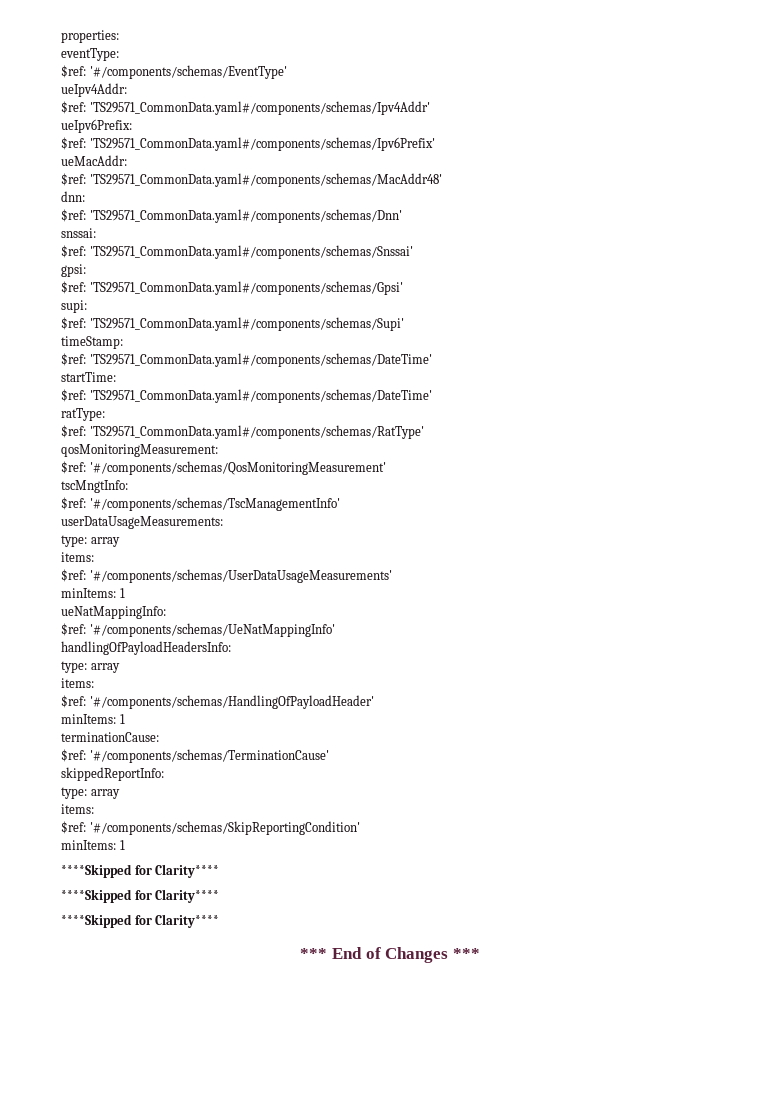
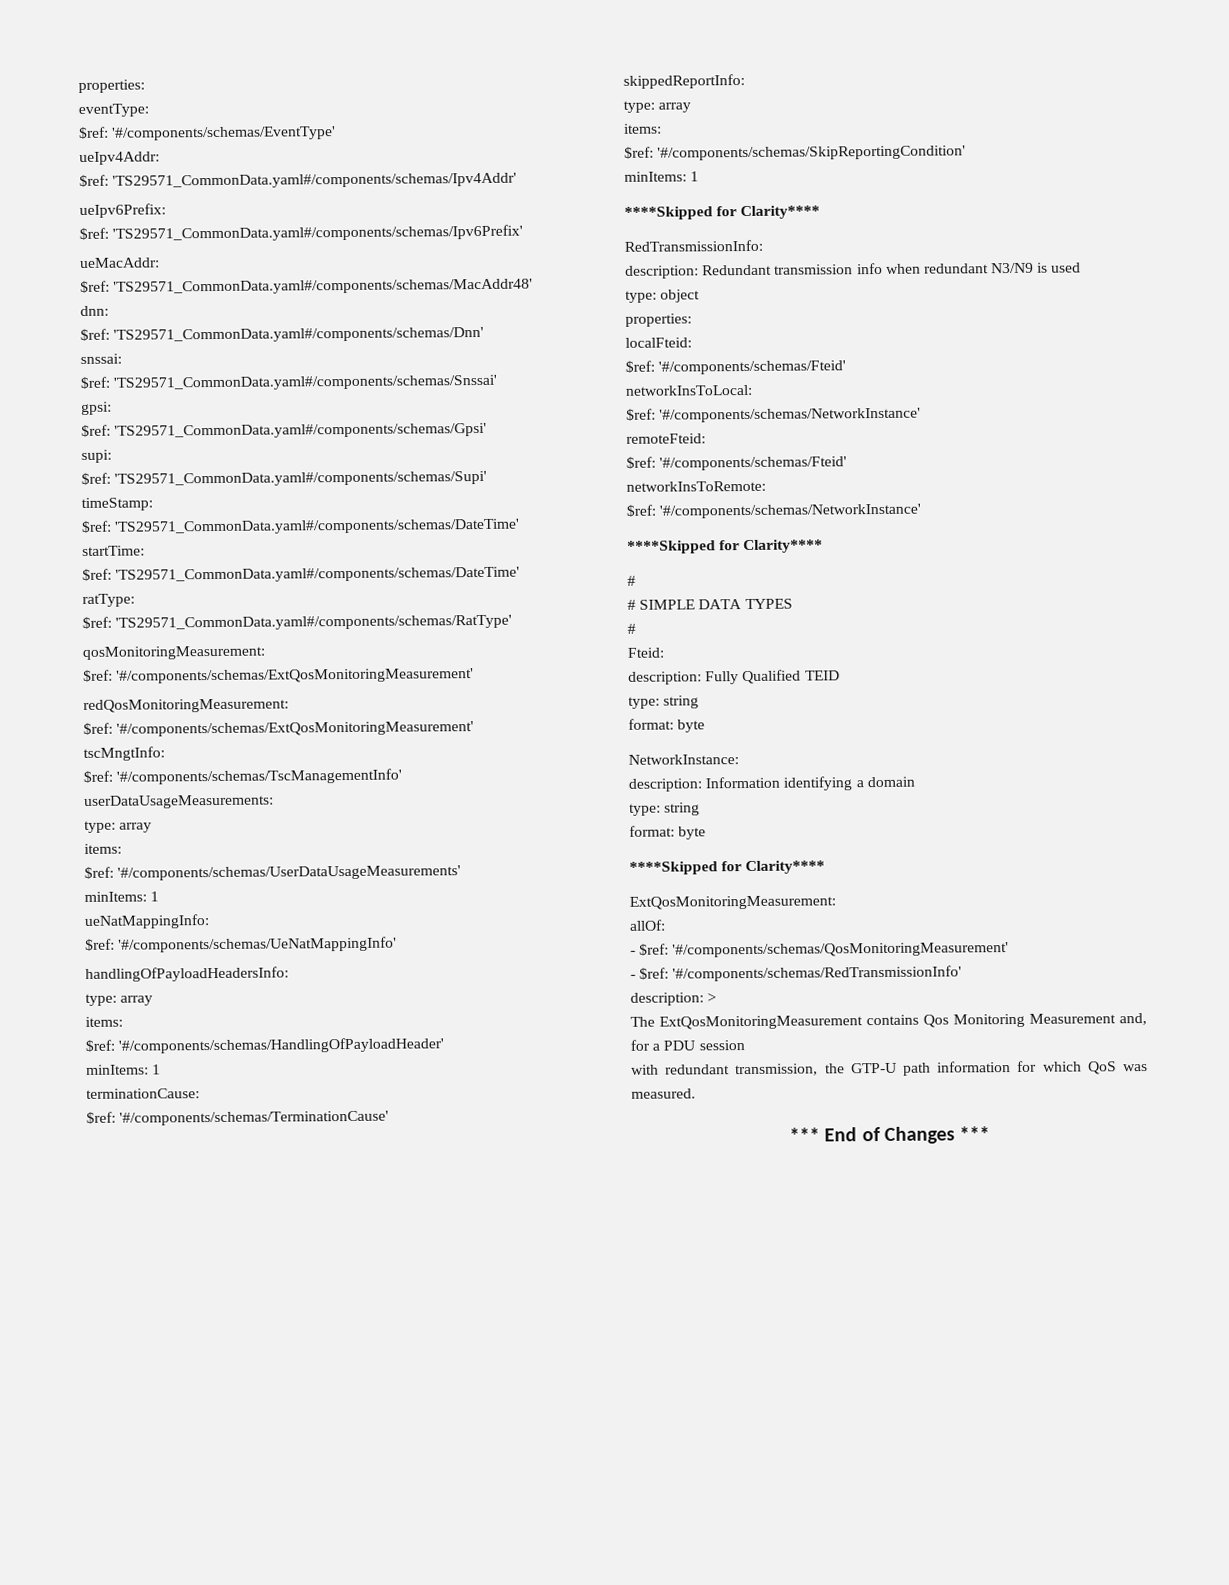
[89,461,386,475] '#/components/schemas/QosMonitoringMeasurement' -> [116,668,475,684] [83,698,289,713] [83,721,475,737] '#/components/schemas/ExtQosMonitoringMeasurement' // redQosMonitoringMeasurement: // $ref: '#/components/schemas/ExtQosMonitoringMeasurement'
[61,889,220,903] [61,914,220,928] ****Skipped for Clarity**** // ****Skipped for Clarity**** -> [624,239,763,252] [625,262,1082,279] [625,289,701,303] [625,313,692,327] [625,337,692,348] [625,360,847,375] [625,384,753,396] [626,407,922,423] [626,433,706,444] [626,456,848,471] [626,480,766,492] [626,503,922,519] [627,539,824,554] [627,575,636,586] [627,598,793,610] [627,623,636,634] [627,647,664,658] [628,669,840,685] [628,695,700,709] [628,718,706,733] [628,754,739,765] [628,776,915,792] [629,802,701,816] [629,825,707,840] [629,860,826,875] [629,895,836,910] [629,919,666,931] [630,942,1010,958] [630,965,963,982] [630,992,718,1006] [630,1013,1147,1030] [630,1039,745,1051] [631,1060,1148,1077] [631,1088,696,1099] RedTransmissionInfo: // description: Redundant transmission info when redundant N3/N9 is used // type: object // properties: // localFteid: // $ref: '#/components/schemas/Fteid' // networkInsToLocal: // $ref: '#/components/schemas/NetworkInstance' // remoteFteid: // $ref: '#/components/schemas/Fteid' // networkInsToRemote: // $ref: '#/components/schemas/NetworkInstance' // ****Skipped for Clarity**** // # // # SIMPLE DATA TYPES // # // Fteid: // description: Fully Qualified TEID // type: string // format: byte // NetworkInstance: // description: Information identifying a domain // type: string // format: byte // ****Skipped for Clarity**** // ExtQosMonitoringMeasurement: // allOf: // - $ref: '#/components/schemas/QosMonitoringMeasurement' // - $ref: '#/components/schemas/RedTransmissionInfo' // description: > // The ExtQosMonitoringMeasurement contains Qos Monitoring Measurement and, for a PDU session // with redundant transmission, the GTP-U path information for which QoS was measured.

